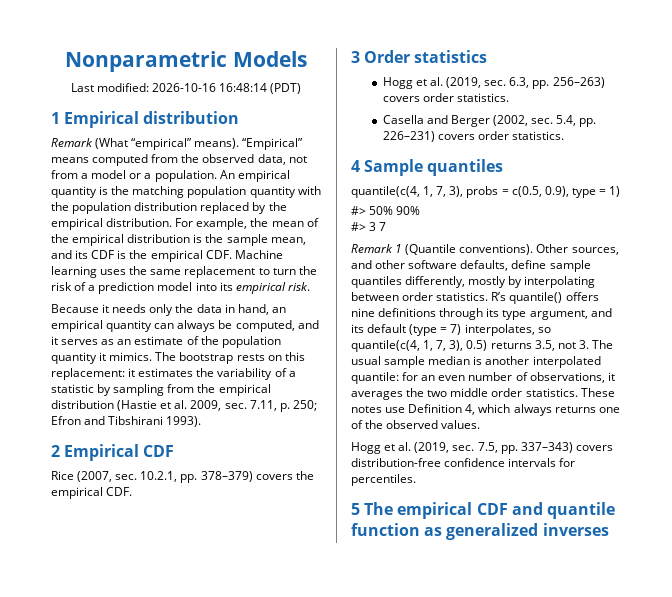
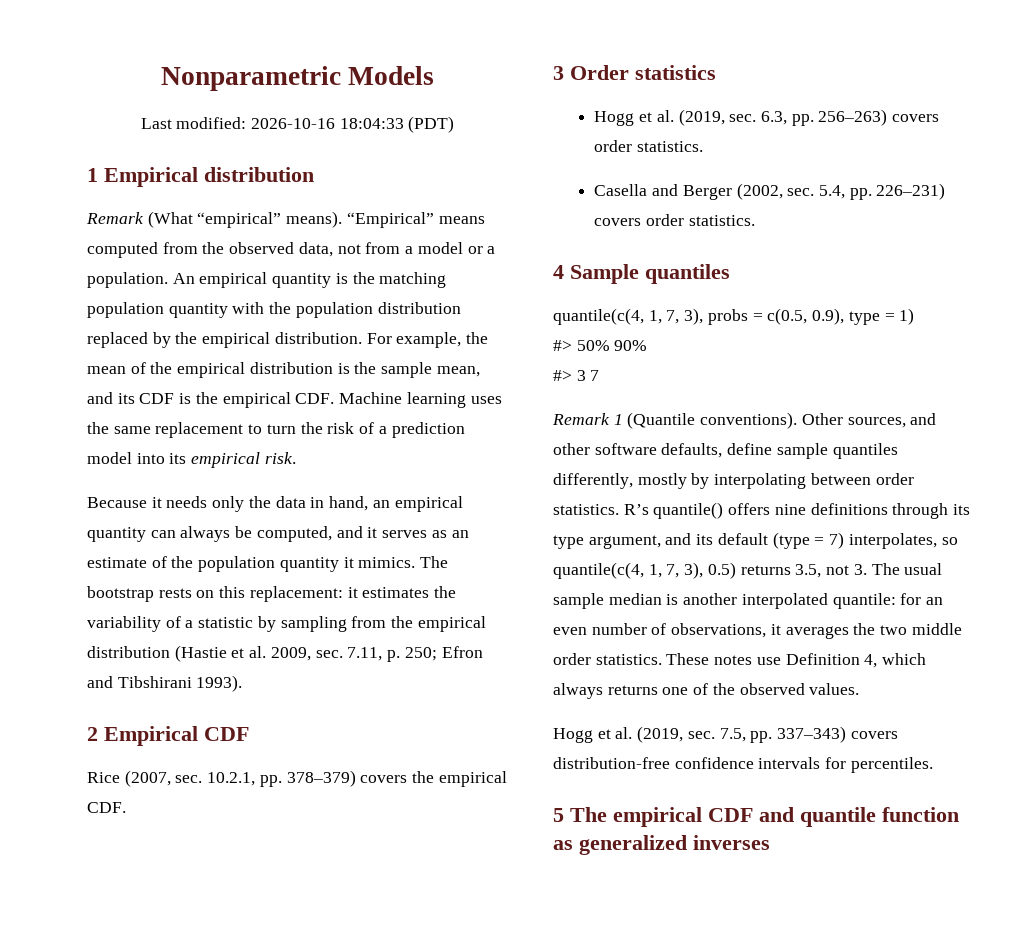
[219,83,268,92] 16:48:14 -> [339,118,404,129] 18:04:33

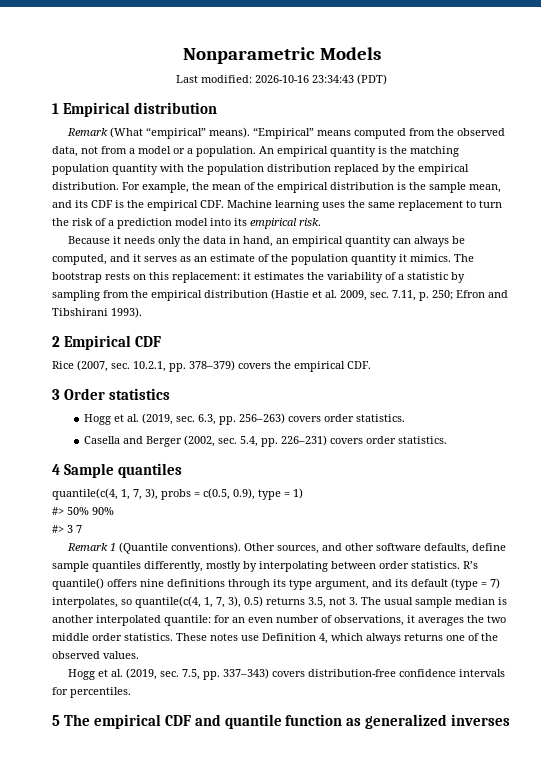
[339,118,404,129] 18:04:33 -> [312,75,354,83] 23:34:43

